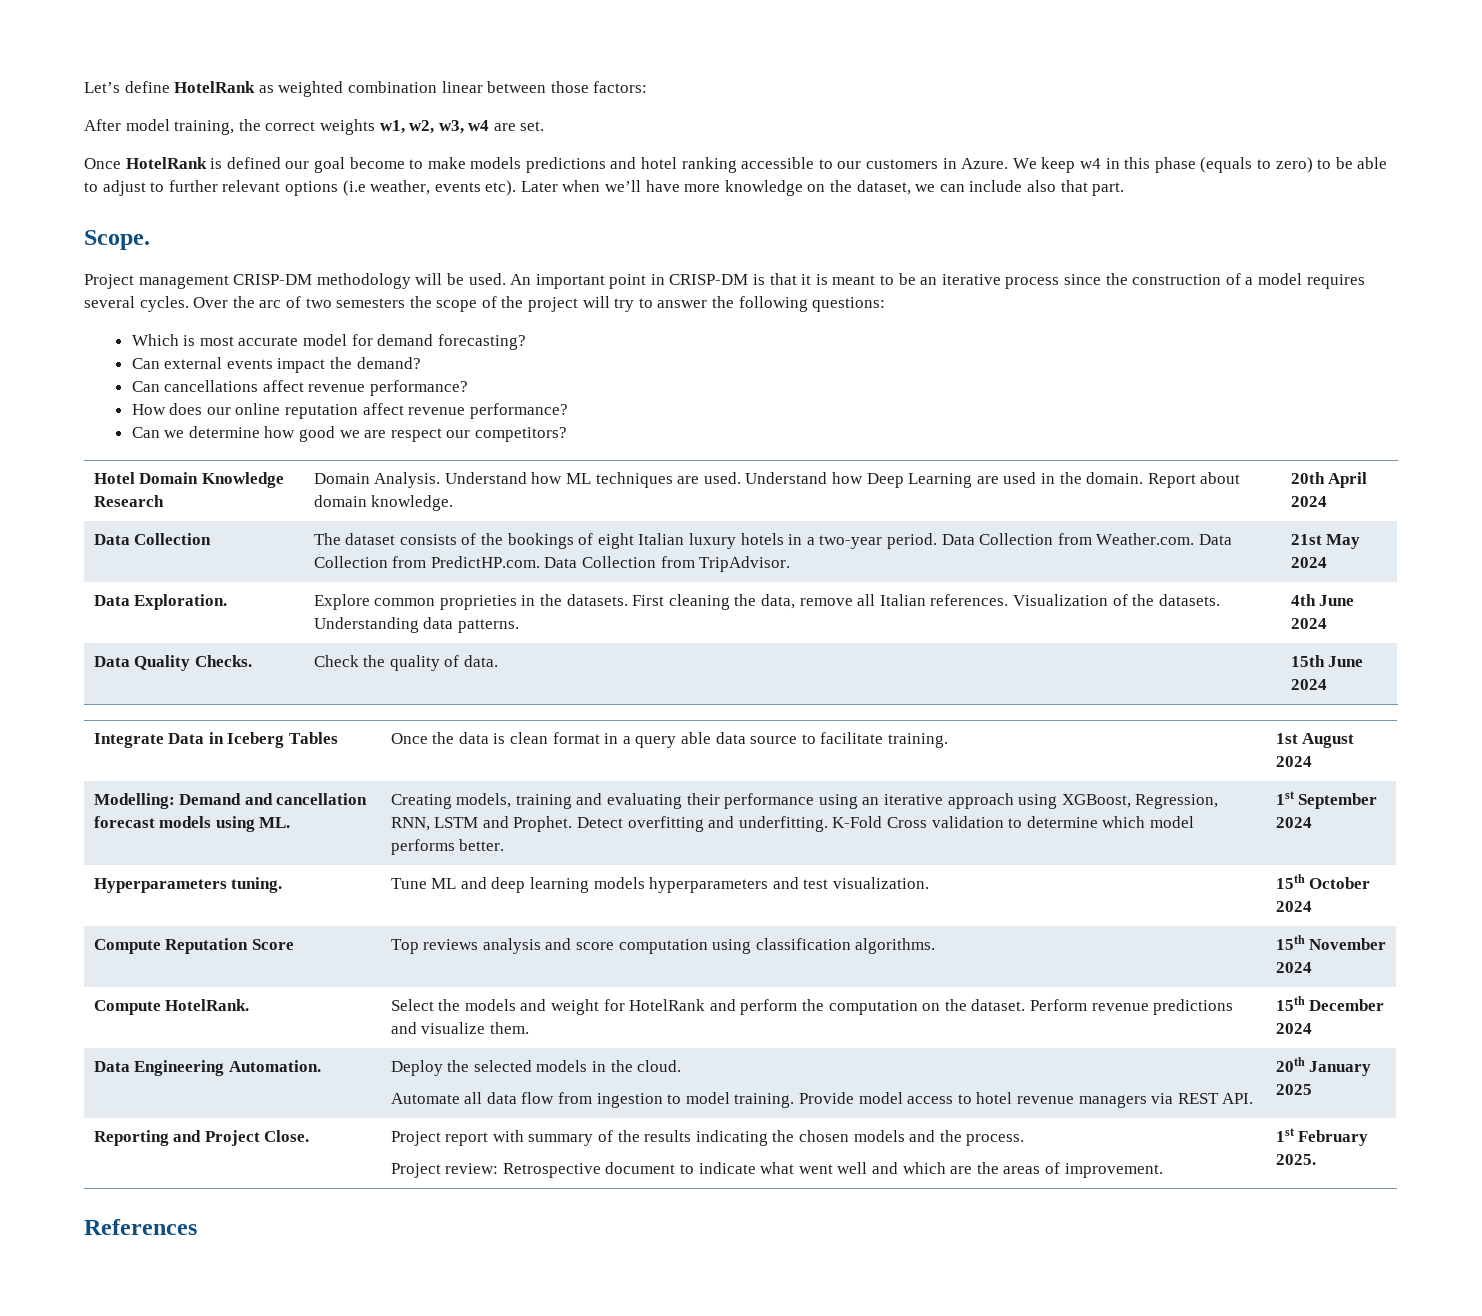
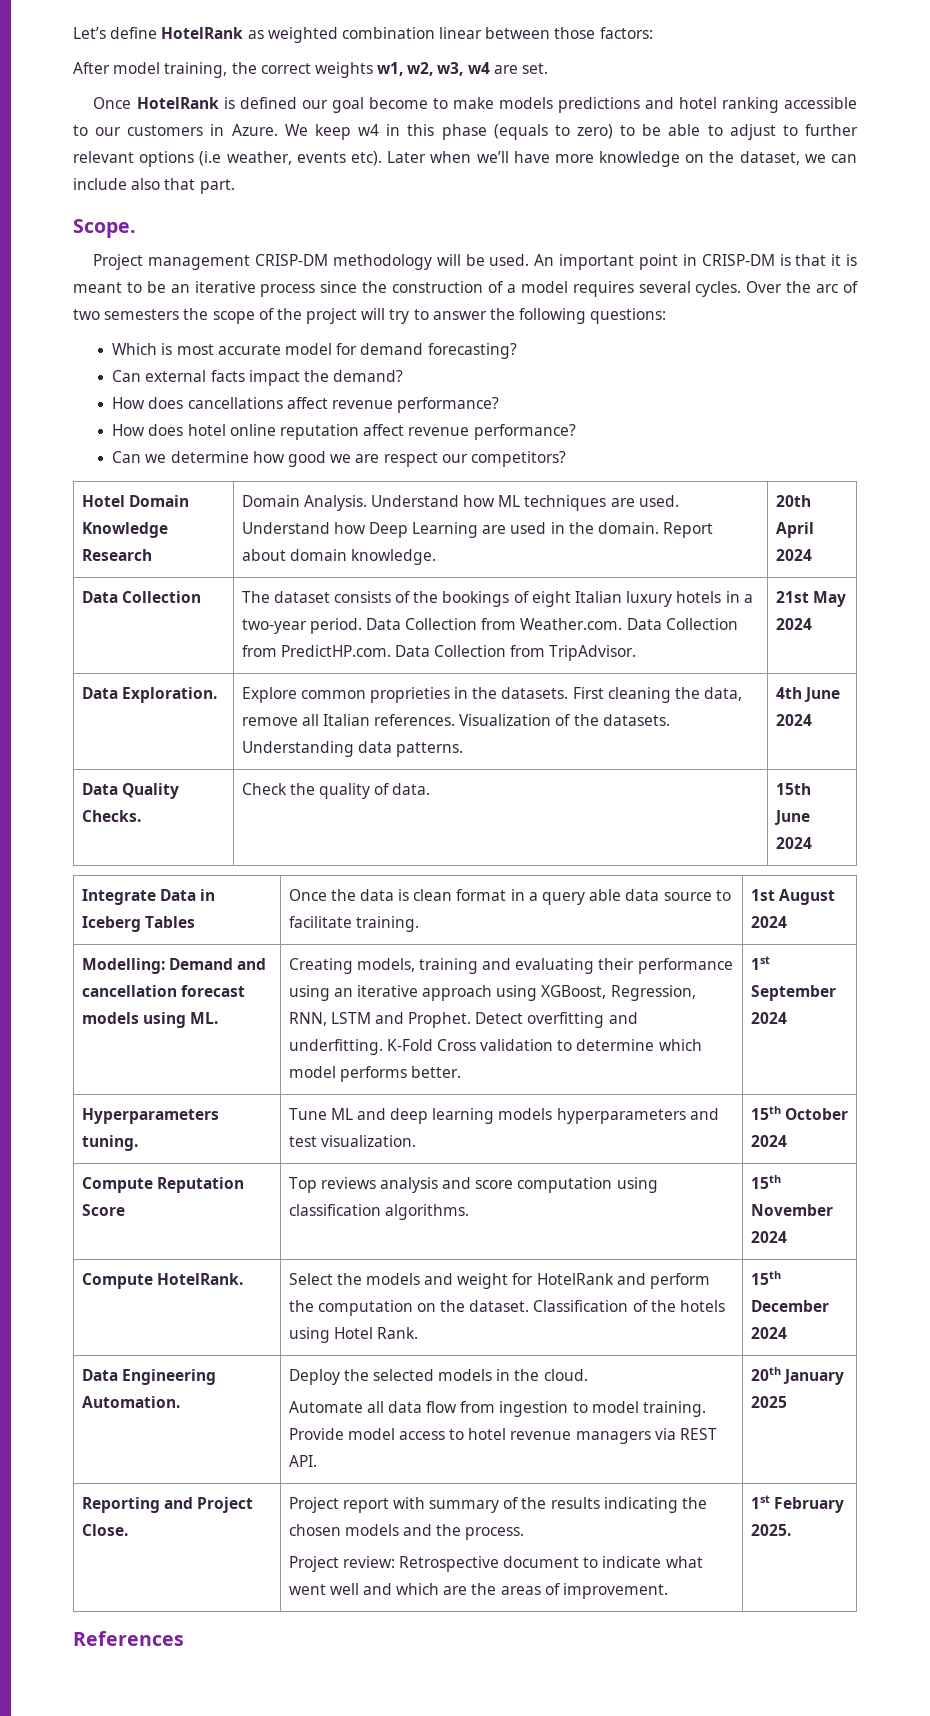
[226,359,273,369] events -> [210,370,245,382] facts
[131,381,160,392] Can -> [112,397,184,409] How does
[206,407,231,415] our -> [187,424,226,436] hotel
[1029,999,1234,1015] [390,1022,529,1034] Perform revenue predictions and visualize them. -> [533,1300,726,1312] [288,1327,418,1343] Classification of the hotels using Hotel Rank.

